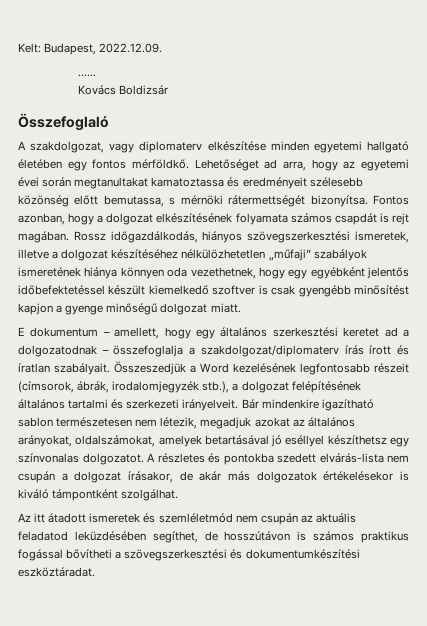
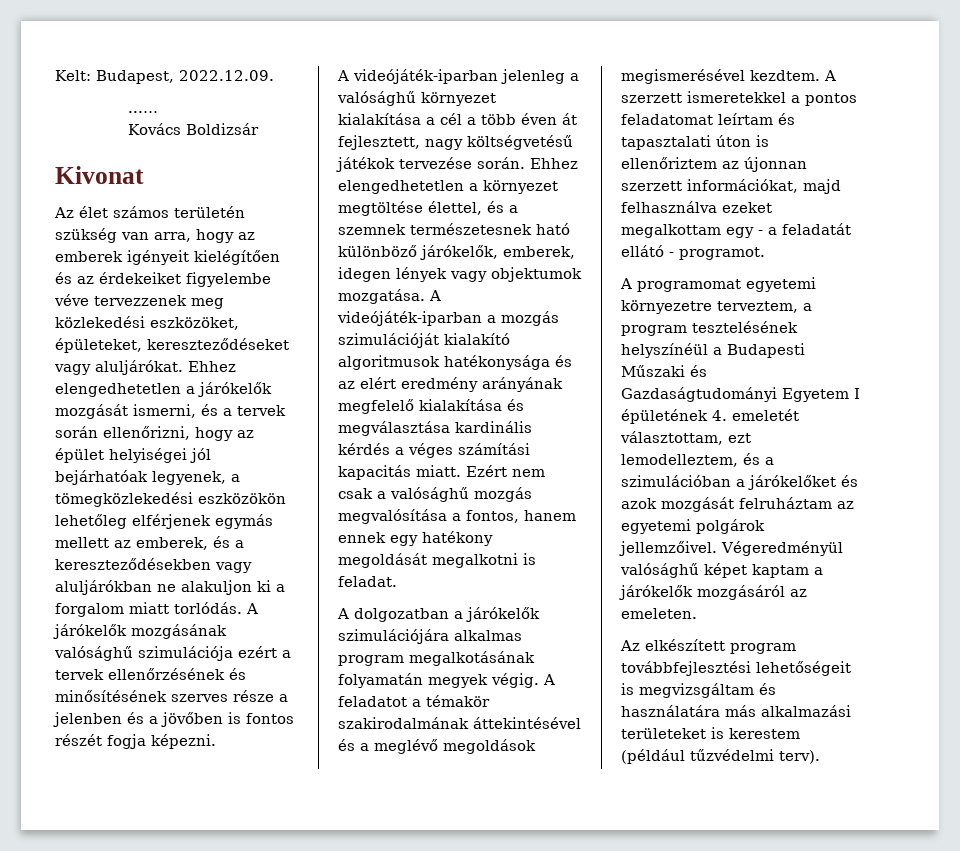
[18,113,109,131] [18,141,409,153] [18,159,410,171] [18,177,363,189] [18,195,409,207] [18,213,409,225] [18,231,409,243] [18,249,367,261] [18,267,409,279] [18,285,409,297] [18,303,241,315] [18,327,409,339] [18,345,410,357] [18,361,409,375] [18,381,361,393] [18,399,374,411] [18,417,355,429] [18,435,409,447] [18,453,409,465] [18,471,409,483] [18,489,179,501] [18,513,356,525] [18,531,409,543] [18,549,360,561] [18,567,95,577] Összefoglaló // A szakdolgozat, vagy diplomaterv elkészítése minden egyetemi hallgató életében egy fontos mérföldkő. Lehetőséget ad arra, hogy az egyetemi évei során megtanultakat kamatoztassa és eredményeit szélesebb közönség előtt bemutassa, s mérnöki rátermettségét bizonyítsa. Fontos azonban, hogy a dolgozat elkészítésének folyamata számos csapdát is rejt magában. Rossz időgazdálkodás, hiányos szövegszerkesztési ismeretek, illetve a dolgozat készítéséhez nélkülözhetetlen „műfaji” szabályok ismeretének hiánya könnyen oda vezethetnek, hogy egy egyébként jelentős időbefektetéssel készült kiemelkedő szoftver is csak gyengébb minősítést kapjon a gyenge minőségű dolgozat miatt. // E dokumentum – amellett, hogy egy általános szerkesztési keretet ad a dolgozatodnak – összefoglalja a szakdolgozat/diplomaterv írás írott és íratlan szabályait. Összeszedjük a Word kezelésének legfontosabb részeit (címsorok, ábrák, irodalomjegyzék stb.), a dolgozat felépítésének általános tartalmi és szerkezeti irányelveit. Bár mindenkire igazítható sablon természetesen nem létezik, megadjuk azokat az általános arányokat, oldalszámokat, amelyek betartásával jó eséllyel készíthetsz egy színvonalas dolgozatot. A részletes és pontokba szedett elvárás-lista nem csupán a dolgozat írásakor, de akár más dolgozatok értékelésekor is kiváló támpontként szolgálhat. // Az itt átadott ismeretek és szemléletmód nem csupán az aktuális feladatod leküzdésében segíthet, de hosszútávon is számos praktikus fogással bővítheti a szövegszerkesztési és dokumentumkészítési eszköztáradat. -> [55,166,144,184] [54,206,245,218] [55,228,255,243] [55,250,280,265] [55,272,271,287] [54,294,224,309] [55,316,239,330] [55,338,289,353] [54,360,236,375] [55,382,272,397] [55,404,286,419] [55,426,254,441] [55,448,211,463] [55,470,240,485] [55,492,286,507] [55,514,273,529] [55,536,244,550] [55,558,252,573] [55,580,285,595] [55,602,258,617] [53,624,227,639] [54,646,291,661] [55,668,246,680] [55,690,288,702] [53,712,294,727] [55,734,216,749] [337,69,579,84] [337,91,496,106] [338,113,577,125] [338,135,573,150] [336,157,578,172] [338,180,558,194] [338,201,518,216] [338,223,570,235] [338,245,575,260] [338,267,582,282] [338,289,441,304] [337,311,559,326] [338,333,510,348] [338,355,572,370] [338,377,563,392] [338,399,524,414] [338,421,532,436] [338,443,530,458] [338,465,545,480] [338,487,532,502] [338,509,576,524] [338,531,493,546] [338,553,536,568] [338,576,397,587] [337,607,540,622] [338,629,522,644] [338,651,535,666] [338,673,555,688] [338,695,490,707] [338,717,581,729] [338,739,536,754] [621,69,836,84] [621,91,857,106] [621,113,795,125] [621,135,769,150] [621,157,807,172] [621,179,841,194] [621,201,772,213] [621,223,851,238] [621,245,765,260] [620,277,816,292] [621,300,812,314] [621,321,798,336] [621,343,805,358] [621,365,707,377] [621,387,860,402] [621,409,799,424] [620,431,751,445] [621,453,774,467] [621,475,858,490] [621,497,854,512] [621,519,765,534] [619,541,843,556] [620,563,823,578] [619,585,807,600] [621,608,697,619] [620,639,796,654] [621,661,851,676] [621,683,776,698] [621,705,851,717] [621,727,800,739] [621,749,820,764] Kivonat // Az élet számos területén szükség van arra, hogy az emberek igényeit kielégítően és az érdekeiket figyelembe véve tervezzenek meg közlekedési eszközöket, épületeket, kereszteződéseket vagy aluljárókat. Ehhez elengedhetetlen a járókelők mozgását ismerni, és a tervek során ellenőrizni, hogy az épület helyiségei jól bejárhatóak legyenek, a tömegközlekedési eszközökön lehetőleg elférjenek egymás mellett az emberek, és a kereszteződésekben vagy aluljárókban ne alakuljon ki a forgalom miatt torlódás. A járókelők mozgásának valósághű szimulációja ezért a tervek ellenőrzésének és minősítésének szerves része a jelenben és a jövőben is fontos részét fogja képezni. // A videójáték-iparban jelenleg a valósághű környezet kialakítása a cél a több éven át fejlesztett, nagy költségvetésű játékok tervezése során. Ehhez elengedhetetlen a környezet megtöltése élettel, és a szemnek természetesnek ható különböző járókelők, emberek, idegen lények vagy objektumok mozgatása. A videójáték-iparban a mozgás szimulációját kialakító algoritmusok hatékonysága és az elért eredmény arányának megfelelő kialakítása és megválasztása kardinális kérdés a véges számítási kapacitás miatt. Ezért nem csak a valósághű mozgás megvalósítása a fontos, hanem ennek egy hatékony megoldását megalkotni is feladat. // A dolgozatban a járókelők szimulációjára alkalmas program megalkotásának folyamatán megyek végig. A feladatot a témakör szakirodalmának áttekintésével és a meglévő megoldások megismerésével kezdtem. A szerzett ismeretekkel a pontos feladatomat leírtam és tapasztalati úton is ellenőriztem az újonnan szerzett információkat, majd felhasználva ezeket megalkottam egy - a feladatát ellátó - programot. // A programomat egyetemi környezetre terveztem, a program tesztelésének helyszínéül a Budapesti Műszaki és Gazdaságtudományi Egyetem I épületének 4. emeletét választottam, ezt lemodelleztem, és a szimulációban a járókelőket és azok mozgását felruháztam az egyetemi polgárok jellemzőivel. Végeredményül valósághű képet kaptam a járókelők mozgásáról az emeleten. // Az elkészített program továbbfejlesztési lehetőségeit is megvizsgáltam és használatára más alkalmazási területeket is kerestem (például tűzvédelmi terv).

